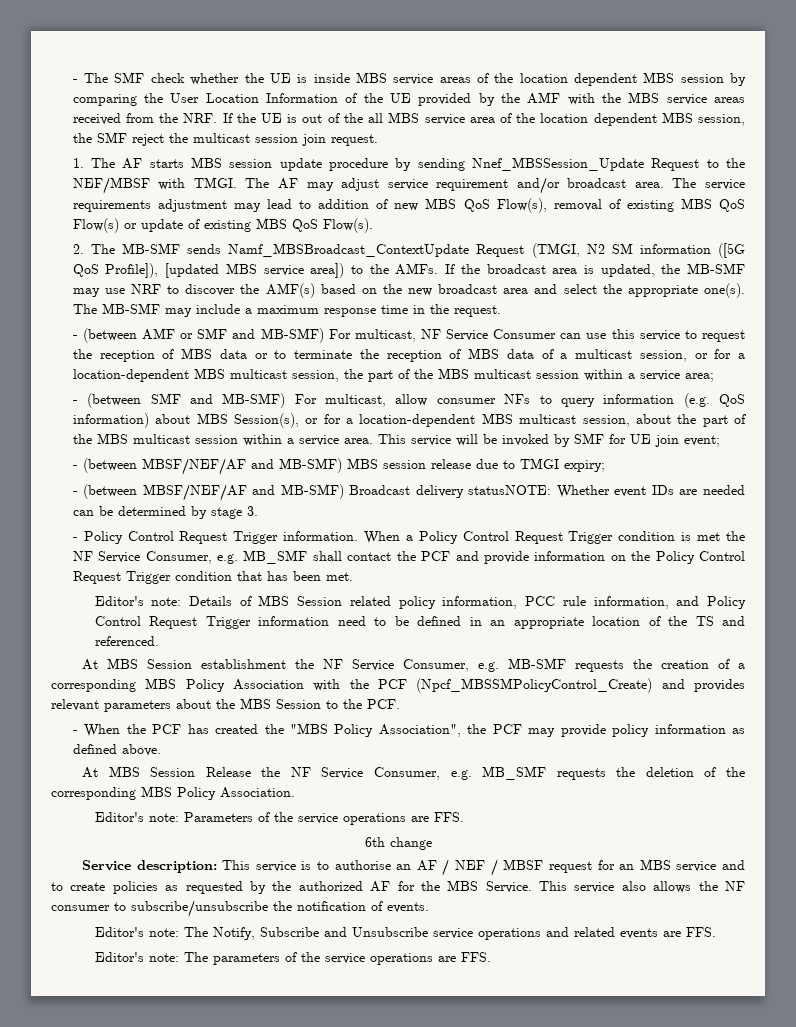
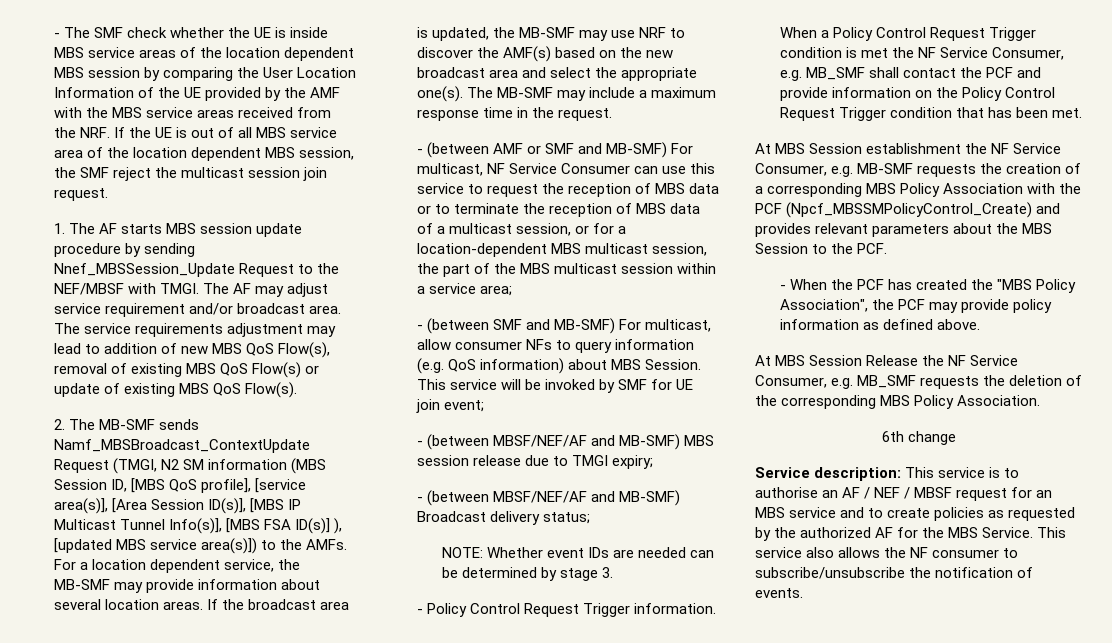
[343,113,363,123] the -> (235, 132) none
[718,243,746,258] [72,263,159,278] ([5G QoS Profile]), -> [291,458,327,474] [53,478,307,493] [53,498,302,514] [53,518,343,534] (MBS Session ID, [MBS QoS profile], [service area(s)], [Area Session ID(s)], [MBS IP Multicast Tunnel Info(s)], [MBS FSA ID(s)] ),
[310,263,345,278] area]) -> [200,538,257,554] area(s)])
(439, 269) none -> [53,559,301,573] [53,579,321,593] [53,599,203,610] For a location dependent service, the MB-SMF may provide information about several location areas.
[233,413,747,428] [72,433,373,446] Session(s), or for a location-dependent MBS multicast session, about the part of the MBS multicast session within a service area. -> [645,359,702,370] Session.
[468,485,552,495] statusNOTE: -> [542,512,590,524] [441,547,483,558] status; // NOTE:
[94,595,747,609] [94,616,745,629] [94,636,159,646] // Editor's note: Details of MBS Session related policy information, PCC rule information, and Policy Control Request Trigger information need to be defined in an appropriate location of the TS and referenced. -> (1083, 113) none
[94,812,464,825] // Editor's note: Parameters of the service operations are FFS. -> (1041, 400) none
[94,927,716,940] [94,952,491,965] // Editor's note: The Notify, Subscribe and Unsubscribe service operations and related events are FFS. // Editor's note: The parameters of the service operations are FFS. -> (803, 593) none

